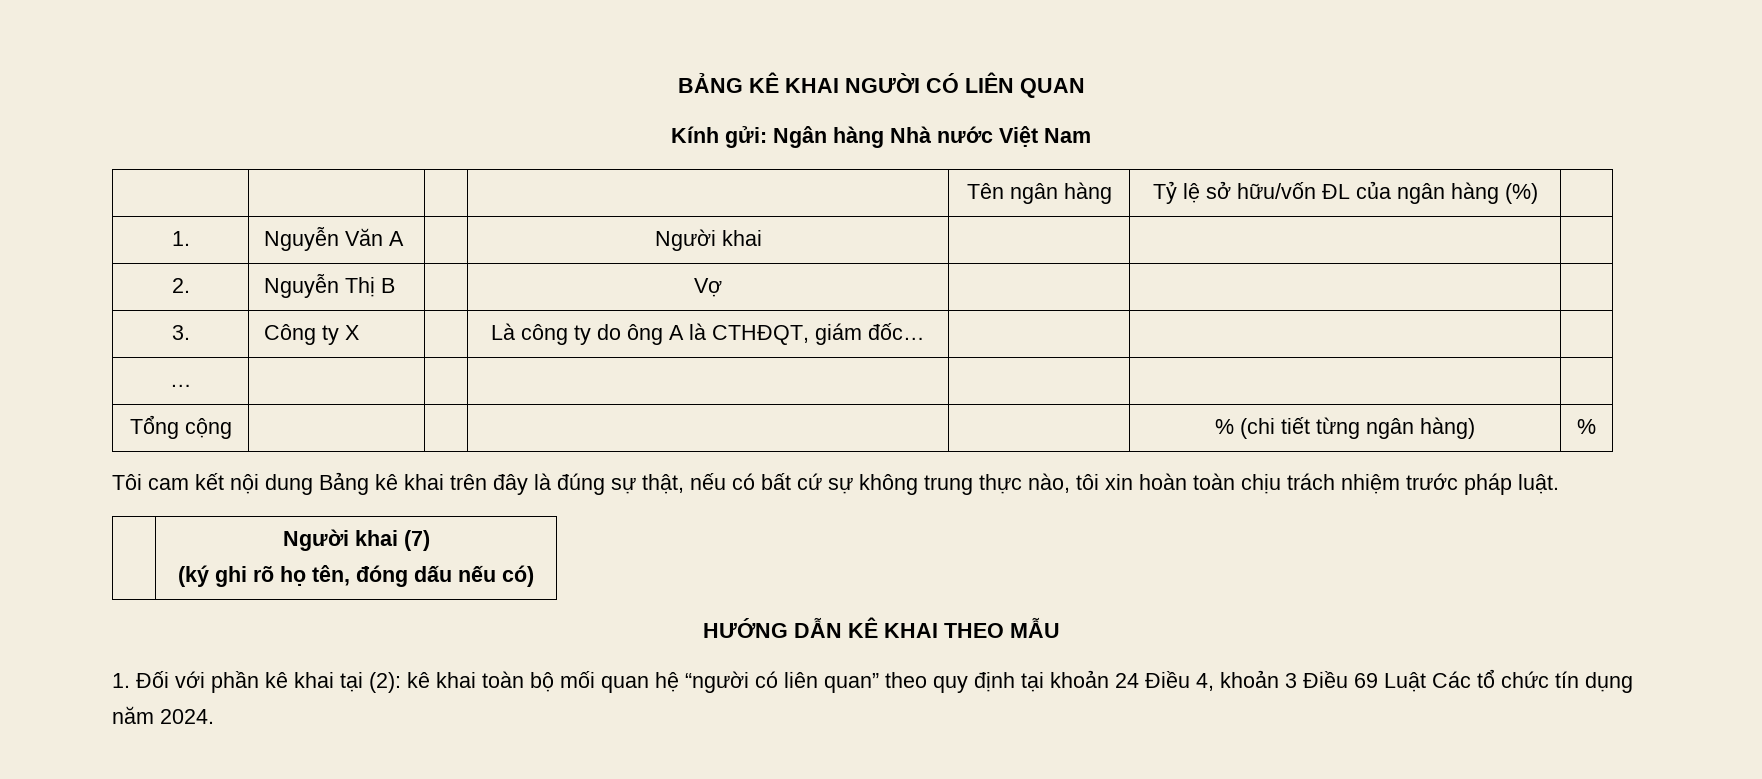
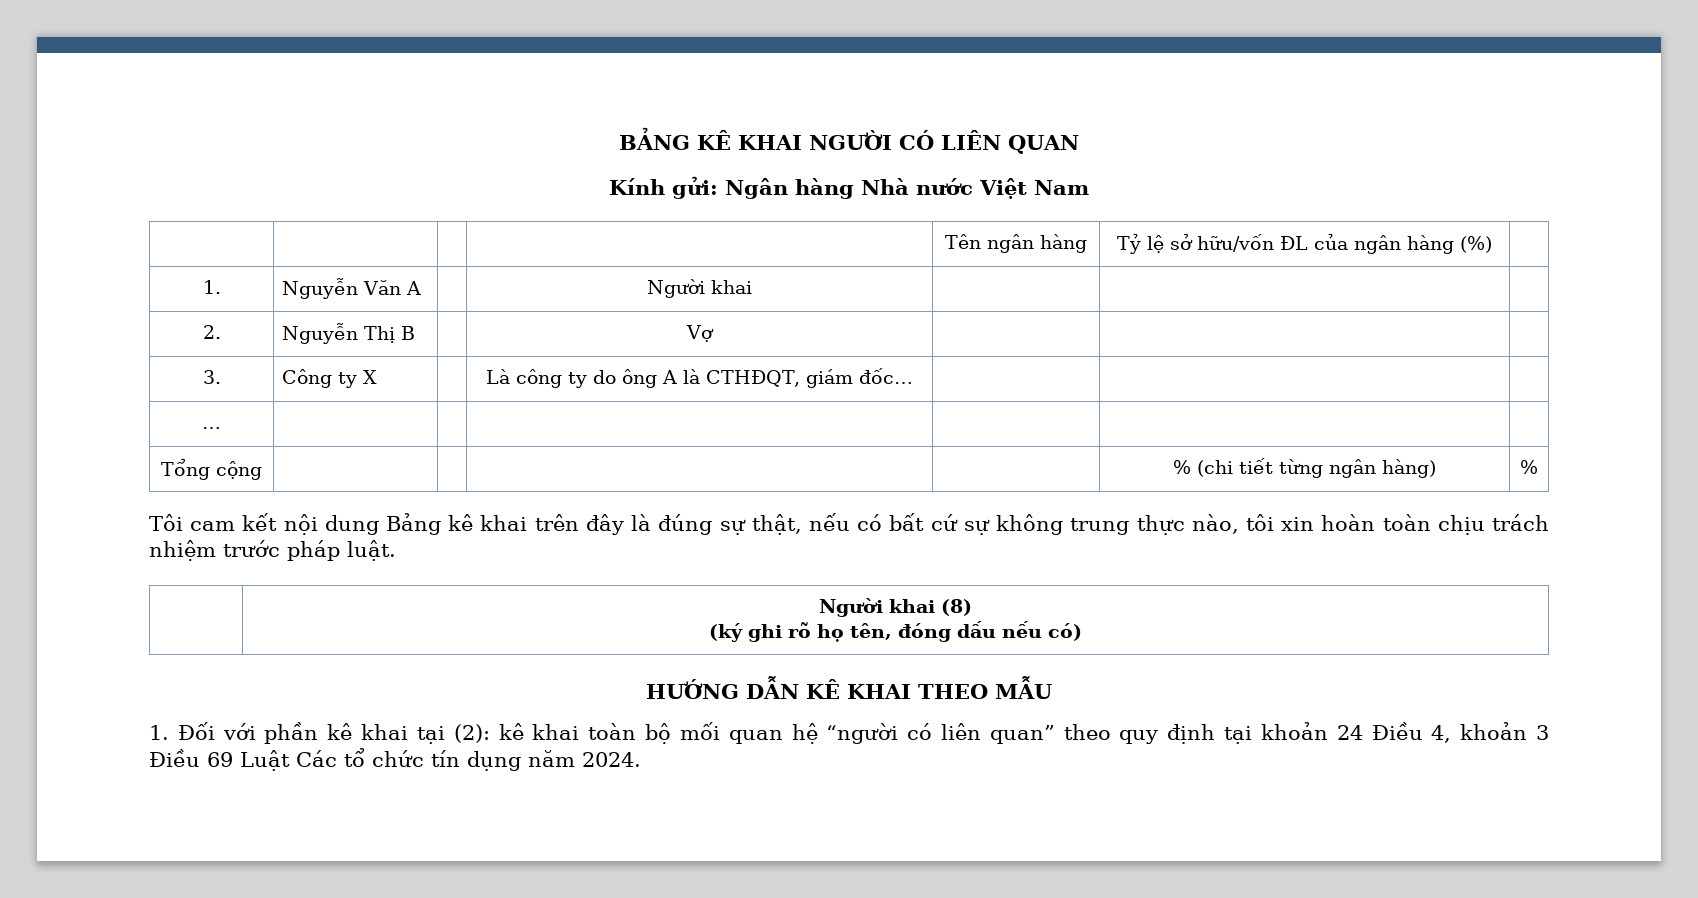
[403,530,430,551] (7) -> [941,599,972,616] (8)

